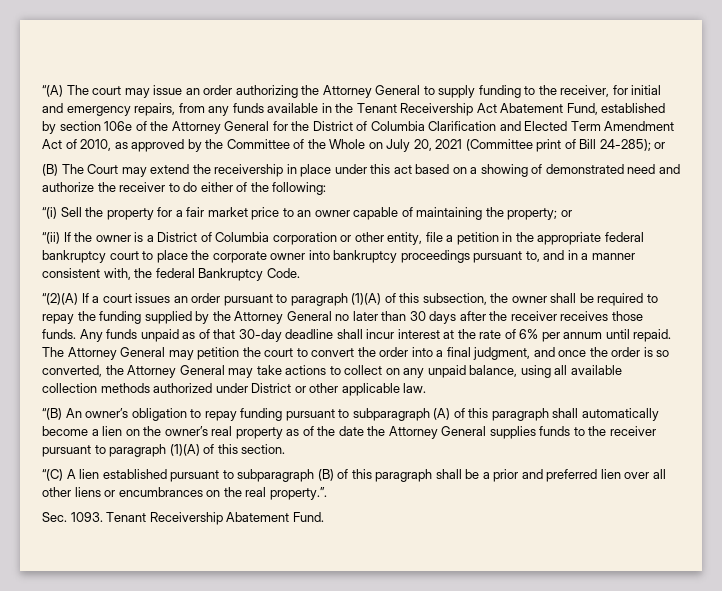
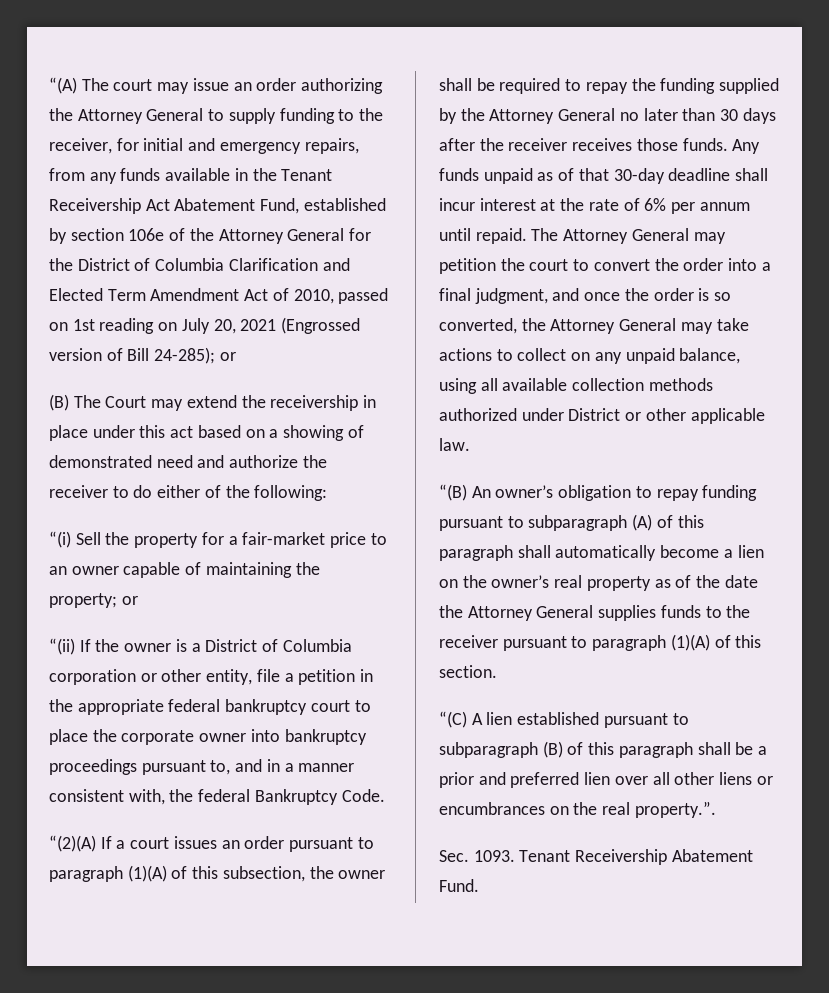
[114,139,366,152] as approved by the Committee of the Whole -> [338,288,389,304] [49,318,155,334] passed on 1st reading
[465,139,562,152] (Committee print -> [281,317,361,334] [49,348,102,361] (Engrossed version
[186,207,248,217] fair market -> [242,532,326,545] fair-market

